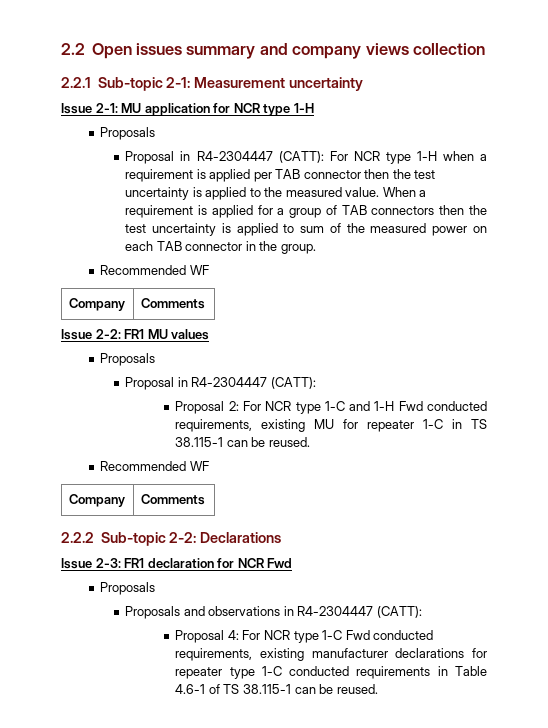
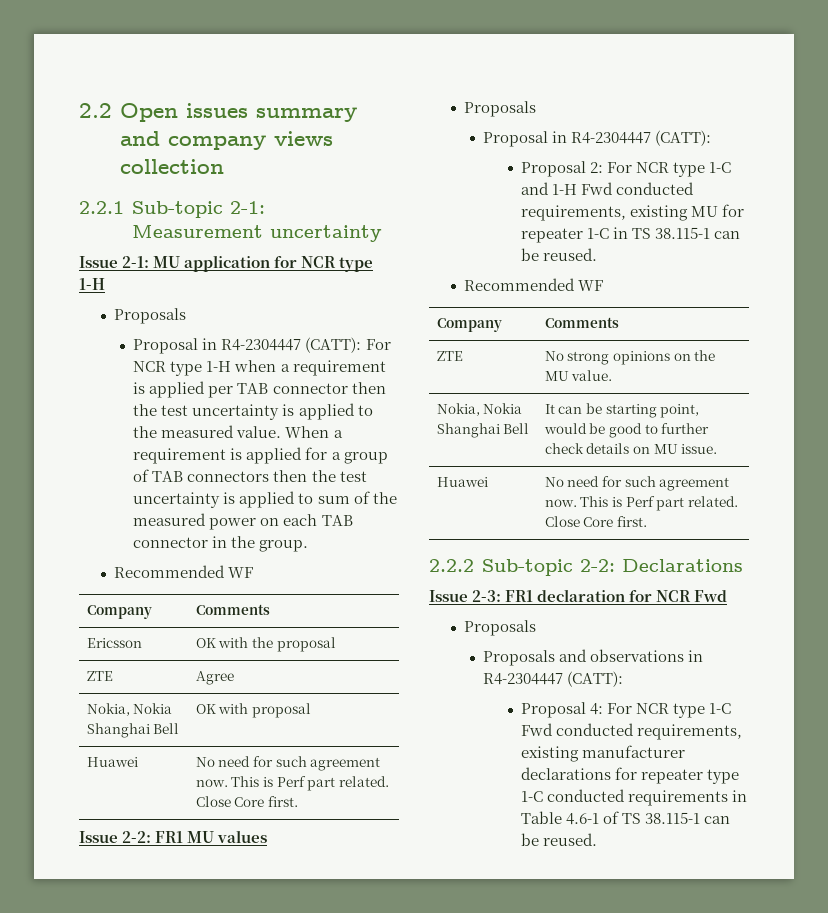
(205, 303) none -> [86,638,142,648] [195,637,336,652] [86,671,113,681] [195,671,234,685] [86,703,173,716] [86,723,180,738] [195,703,311,718] [86,757,138,767] [195,756,381,771] [195,776,389,791] [195,796,298,807] // Ericsson | OK with the proposal // ZTE | Agree // Nokia, Nokia Shanghai Bell | OK with proposal // Huawei | No need for such agreement now. This is Perf part related. Close Core first.
(205, 499) none -> [436,351,463,361] [544,350,716,365] [544,370,613,381] [436,403,523,416] [436,423,530,438] [544,403,700,418] [543,423,710,438] [544,443,718,454] [436,477,488,487] [544,476,730,491] [544,496,738,511] [544,516,647,527] // ZTE | No strong opinions on the MU value. // Nokia, Nokia Shanghai Bell | It can be starting point, would be good to further check details on MU issue. // Huawei | No need for such agreement now. This is Perf part related. Close Core first.

